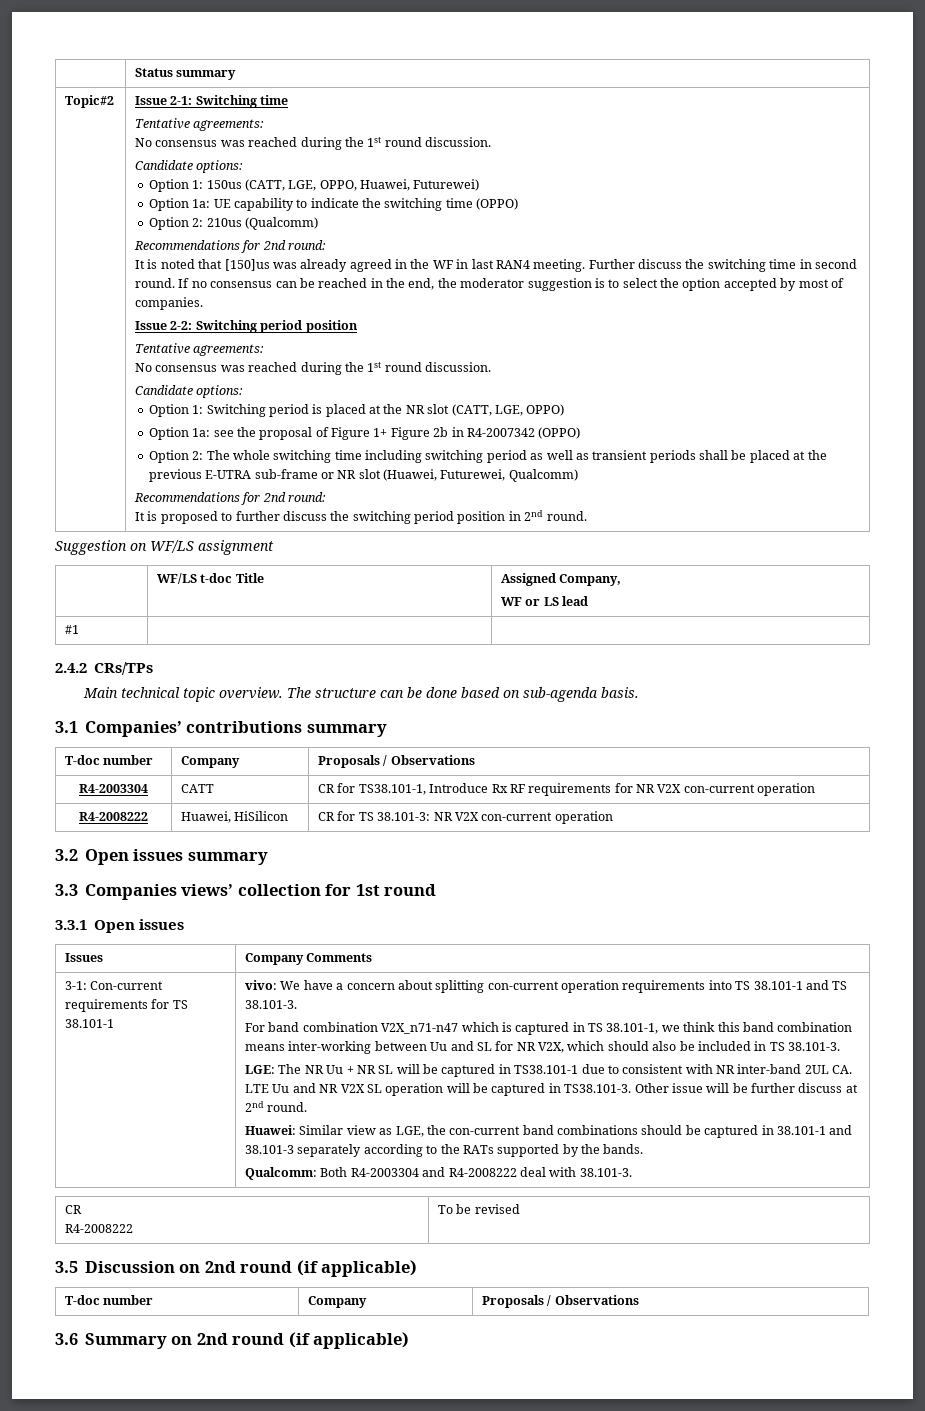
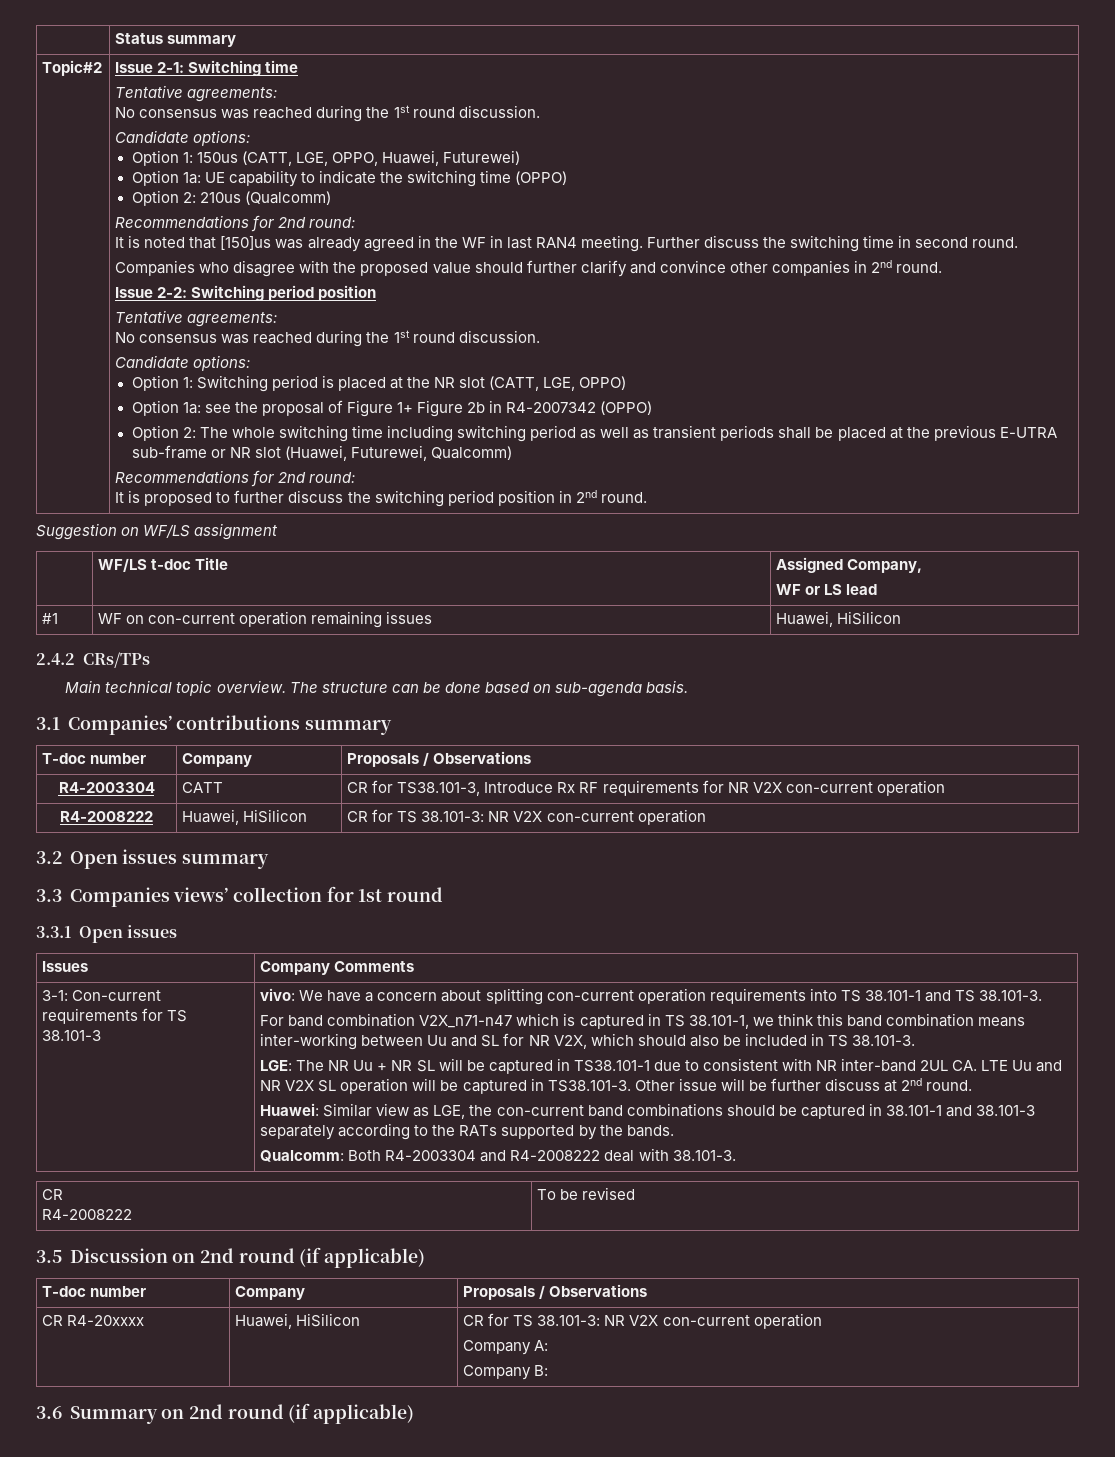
[178,278,844,291] [135,297,204,310] If no consensus can be reached in the end, the moderator suggestion is to select the option accepted by most of companies. -> [115,260,943,277] // Companies who disagree with the proposed value should further clarify and convince other companies in 2nd round.
(80, 629) | -> [98,611,433,628] [776,611,902,627] WF on con-current operation remaining issues | Huawei, HiSilicon
[358,784,426,795] TS38.101-1, -> [397,782,481,796] TS38.101-3,
[65,1019,115,1028] 38.101-1 -> [42,1030,102,1041] 38.101-3
(639, 1300) none -> [42,1315,145,1326] [235,1313,361,1329] [463,1313,822,1329] [463,1340,549,1355] [463,1365,549,1380] // CR R4-20xxxx | Huawei, HiSilicon | CR for TS 38.101-3: NR V2X con-current operation // Company A: // Company B:

